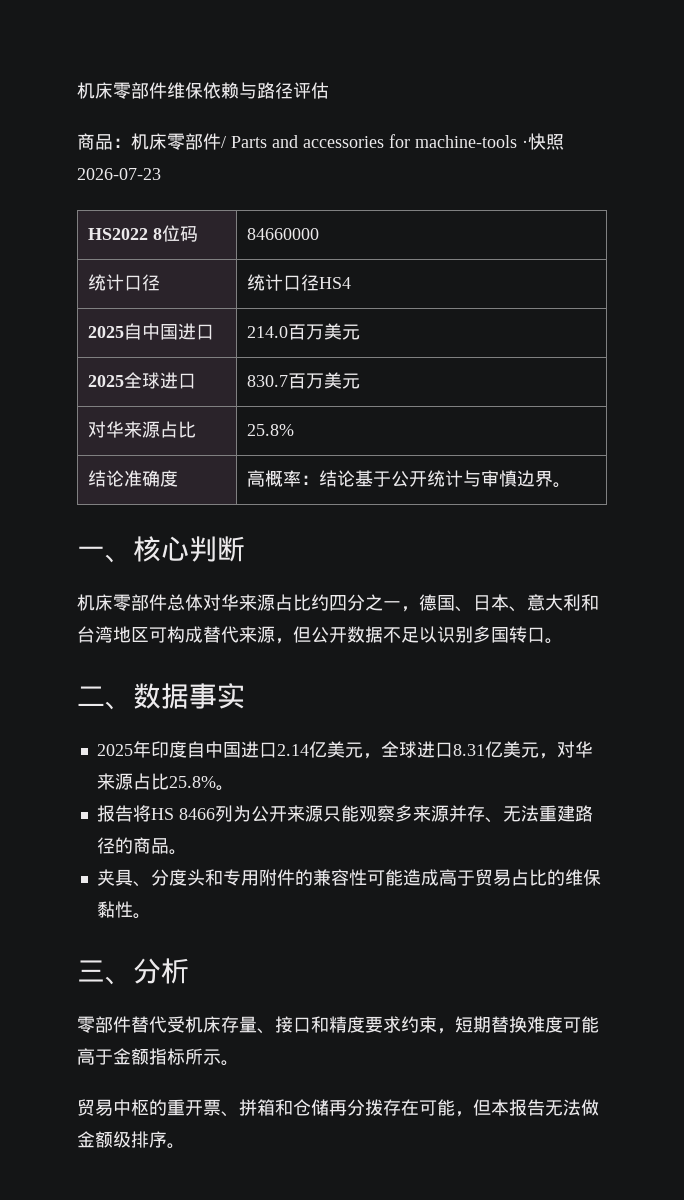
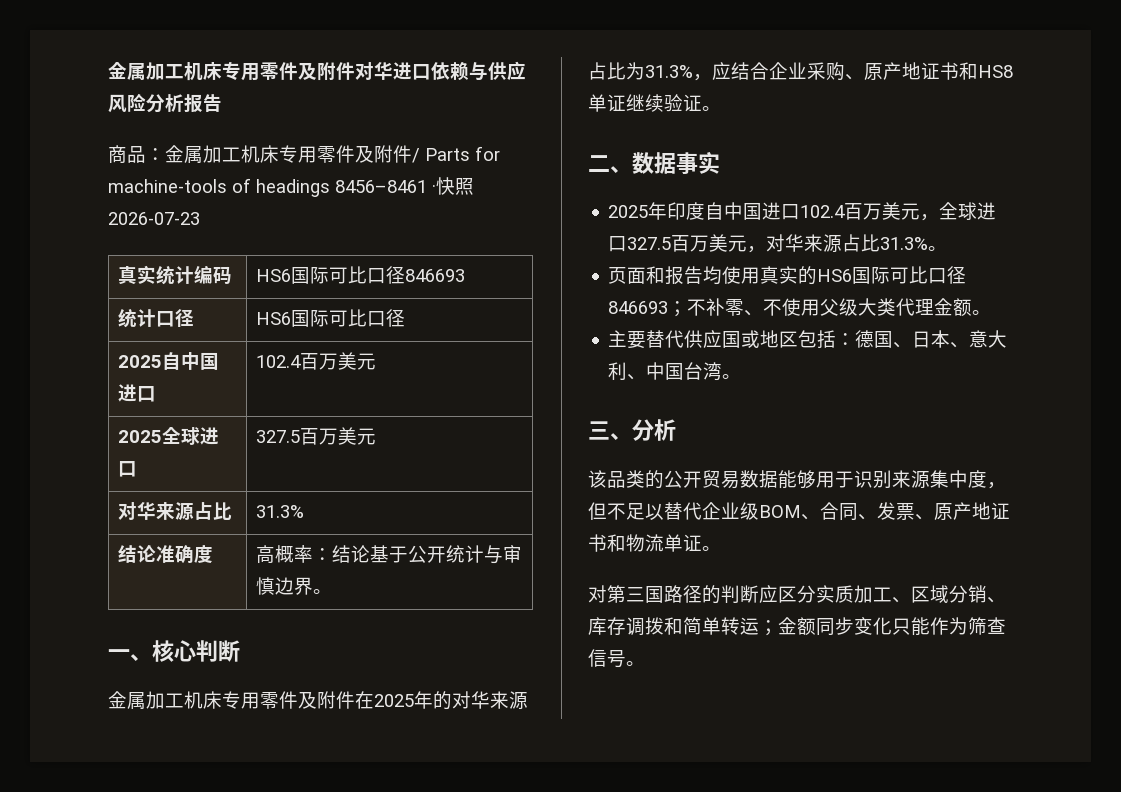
[77,82,329,99] [77,133,564,150] [77,168,161,180] [88,225,199,242] [247,228,320,240] 机床零部件维保依赖与路径评估 // 商品：机床零部件/ Parts and accessories for machine-tools ·快照2026-07-23 // HS2022 8位码 | 84660000 -> [108,61,526,81] [108,93,222,113] [108,145,500,164] [108,177,474,197] [108,212,200,225] [118,265,233,285] [256,266,466,284] 金属加工机床专用零件及附件对华进口依赖与供应风险分析报告 // 商品：金属加工机床专用零件及附件/ Parts for machine-tools of headings 8456–8461 ·快照2026-07-23 // 真实统计编码 | HS6国际可比口径846693
[247,274,352,291] 统计口径HS4 -> [256,309,406,327] HS6国际可比口径
[247,326,289,338] 214.0 -> [256,355,302,368] 102.4
[247,375,289,387] 830.7 -> [256,430,301,443] 327.5
[247,424,295,436] 25.8% -> [256,505,305,518] 31.3%
[77,594,599,612] [77,626,545,644] 机床零部件总体对华来源占比约四分之一，德国、日本、意大利和台湾地区可构成替代来源，但公开数据不足以识别多国转口 -> [108,691,528,710] [588,62,1013,81] [588,94,702,112] 金属加工机床专用零件及附件在2025年的对华来源占比为31.3%，应结合企业采购、原产地证书和HS8单证继续验证
[276,741,327,758] 2.14亿 -> [800,203,883,220] 102.4百万
[452,741,503,758] 8.31亿 -> [627,235,710,252] 327.5百万
[168,776,234,791] [96,805,593,823] [96,837,187,855] [96,869,601,887] [96,901,151,919] [77,958,189,985] [77,1016,599,1034] [77,1048,239,1066] [77,1099,599,1117] [77,1131,167,1148] 25.8%。 // 报告将HS 8466列为公开来源只能观察多来源并存、无法重建路径的商品。 // 夹具、分度头和专用附件的兼容性可能造成高于贸易占比的维保黏性。 // 三、分析 // 零部件替代受机床存量、接口和精度要求约束，短期替换难度可能高于金额指标所示。 // 贸易中枢的重开票、拼箱和仓储再分拨存在可能，但本报告无法做金额级排序 -> [880,237,948,251] [608,266,967,285] [608,298,992,317] [608,330,1008,349] [608,362,742,381] [588,419,676,441] [588,470,1006,489] [588,502,1010,521] [588,534,721,552] [588,585,1006,604] [588,617,1006,636] [588,649,626,668] 31.3%。 // 页面和报告均使用真实的HS6国际可比口径846693；不补零、不使用父级大类代理金额。 // 主要替代供应国或地区包括：德国、日本、意大利、中国台湾。 // 三、分析 // 该品类的公开贸易数据能够用于识别来源集中度，但不足以替代企业级BOM、合同、发票、原产地证书和物流单证。 // 对第三国路径的判断应区分实质加工、区域分销、库存调拨和简单转运；金额同步变化只能作为筛查信号

